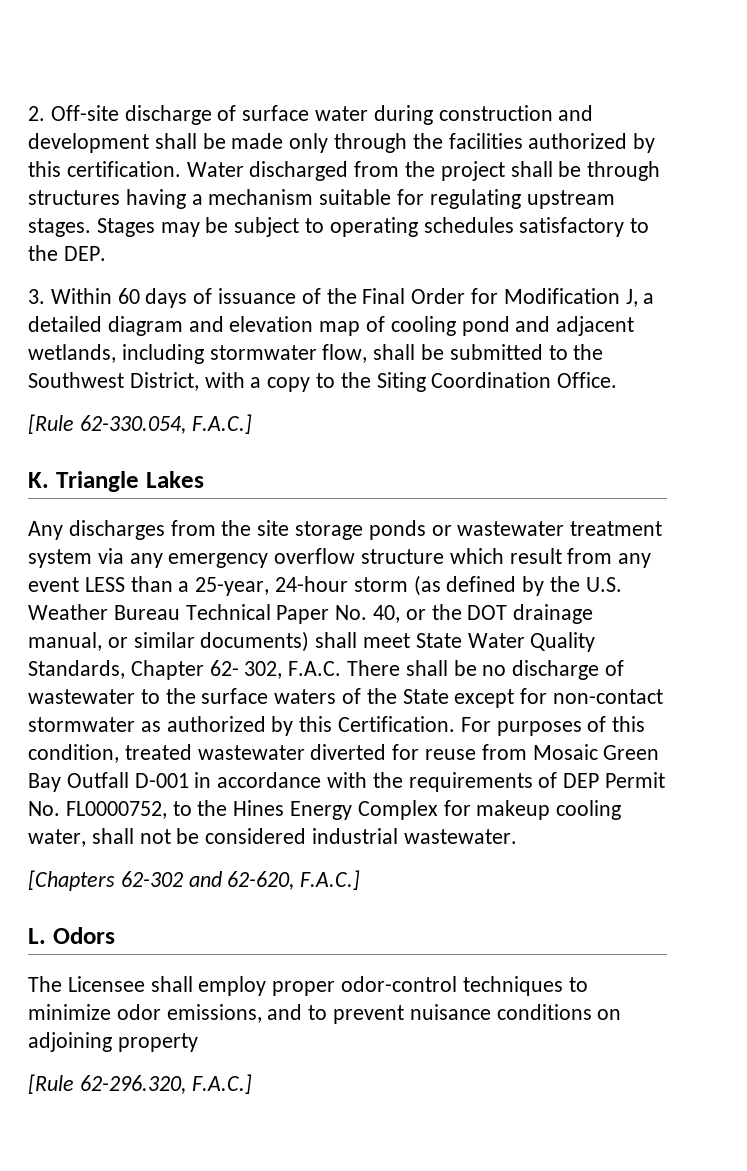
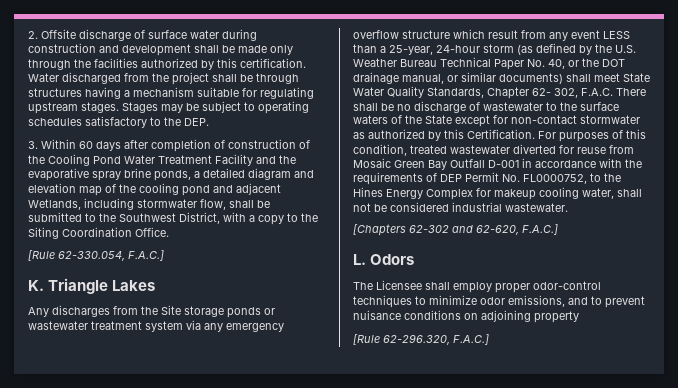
[50,105,119,121] Off-site -> [41,29,76,39] Offsite
[193,288,638,307] of issuance of the Final Order for Modification J, -> [124,139,310,152] [28,154,296,166] [28,168,191,181] after completion of construction of the Cooling Pond Water Treatment Facility and the evaporative spray brine ponds,
(386, 324) none -> [119,184,136,193] the
[28,344,116,363] wetlands, -> [28,199,81,210] Wetlands,
[257,520,290,536] site -> [161,305,181,315] Site

